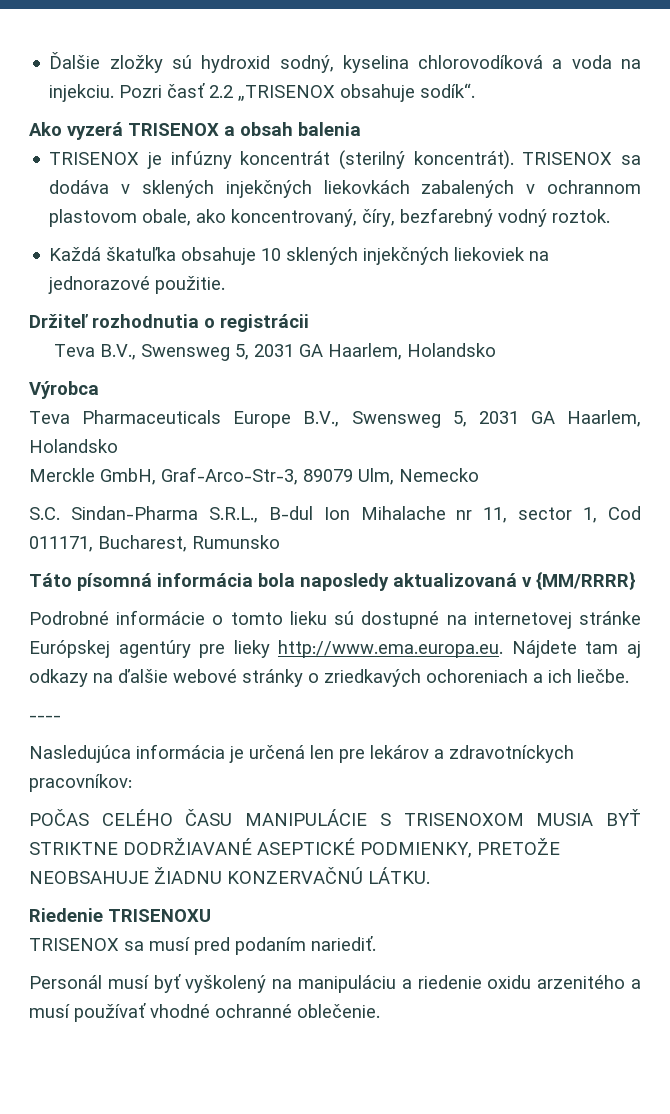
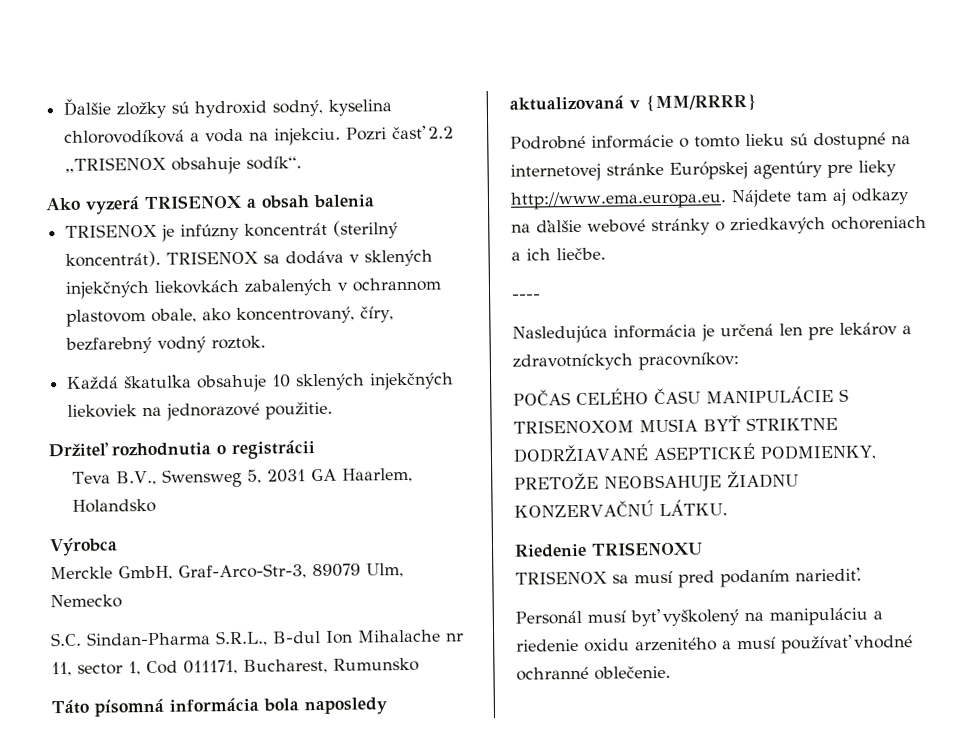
[29,410,641,428] [29,439,118,453] // Teva Pharmaceuticals Europe B.V., Swensweg 5, 2031 GA Haarlem, Holandsko -> (118, 547) none

